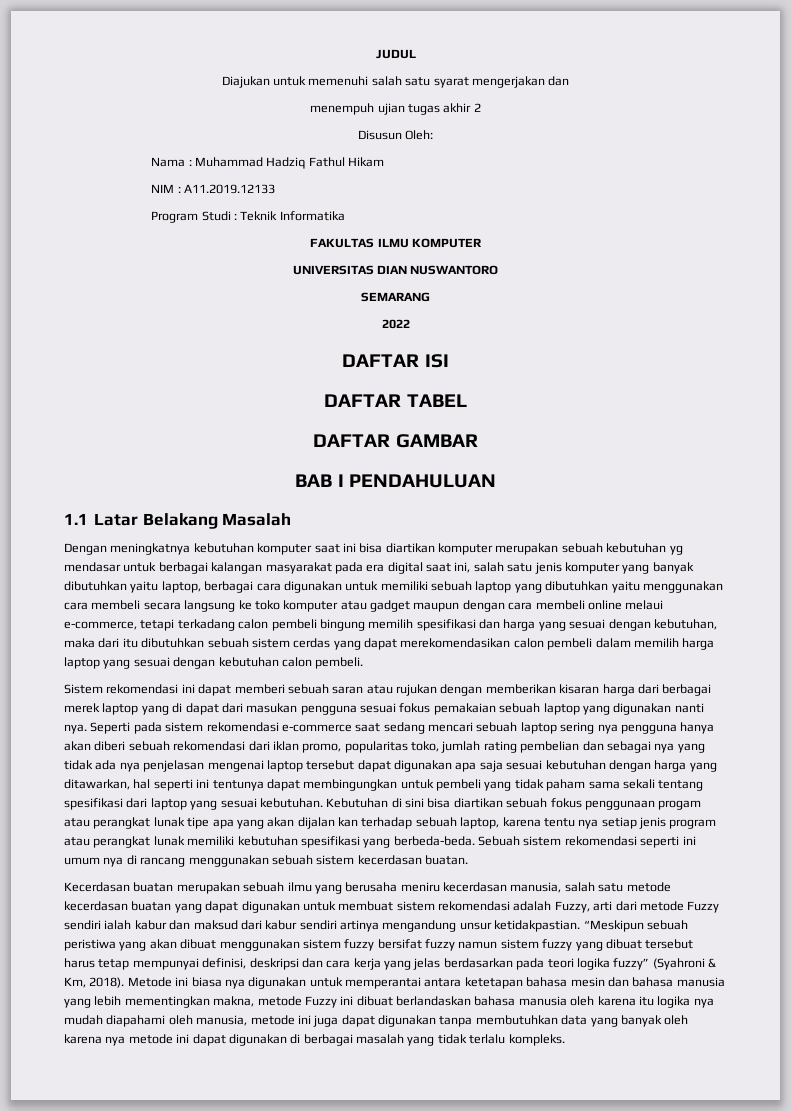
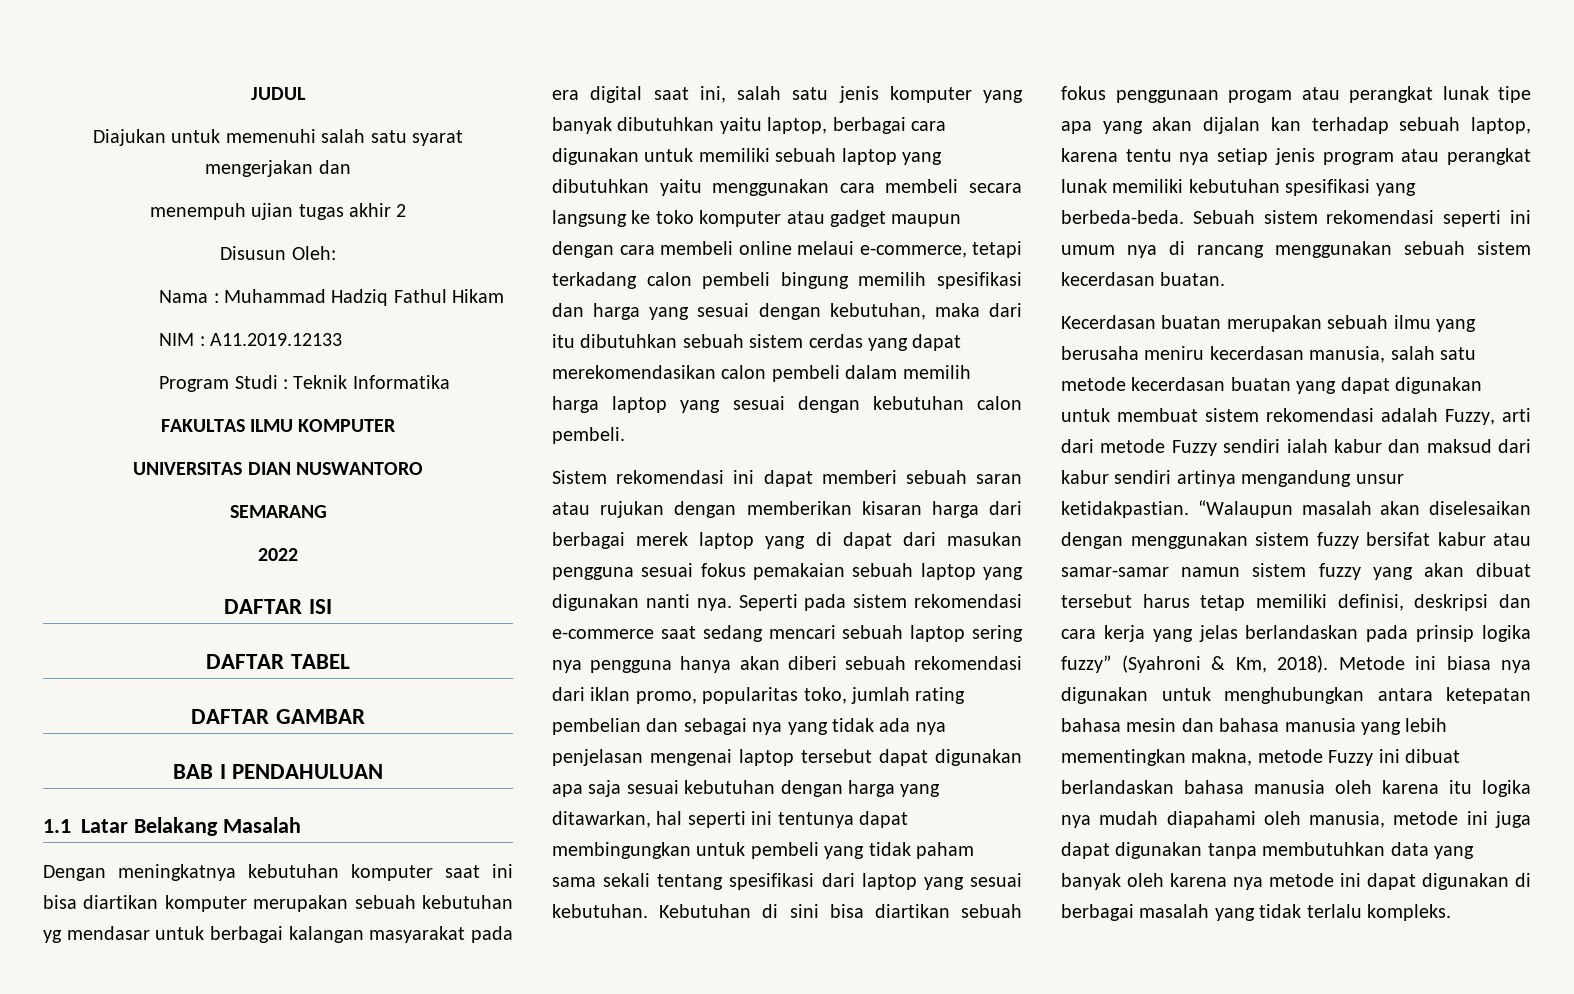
[583,920,688,932] [64,939,217,951] “Meskipun sebuah peristiwa yang akan dibuat -> [1197,500,1531,518] [1061,532,1123,549] “Walaupun masalah akan diselesaikan dengan
[425,939,455,951] fuzzy -> [1437,532,1531,546] [1061,567,1169,577] kabur atau samar-samar
(603, 946) none -> [1423,563,1464,577] akan
[132,958,199,970] mempunyai -> [1256,594,1327,608] memiliki
[443,958,574,970] berdasarkan pada teori -> [1245,625,1475,642] berlandaskan pada prinsip
[345,977,523,989] memperantai antara ketetapan -> [1224,687,1531,704] menghubungkan antara ketepatan

